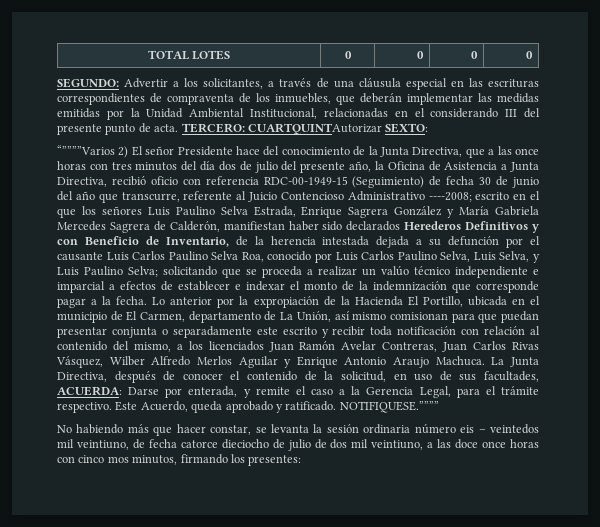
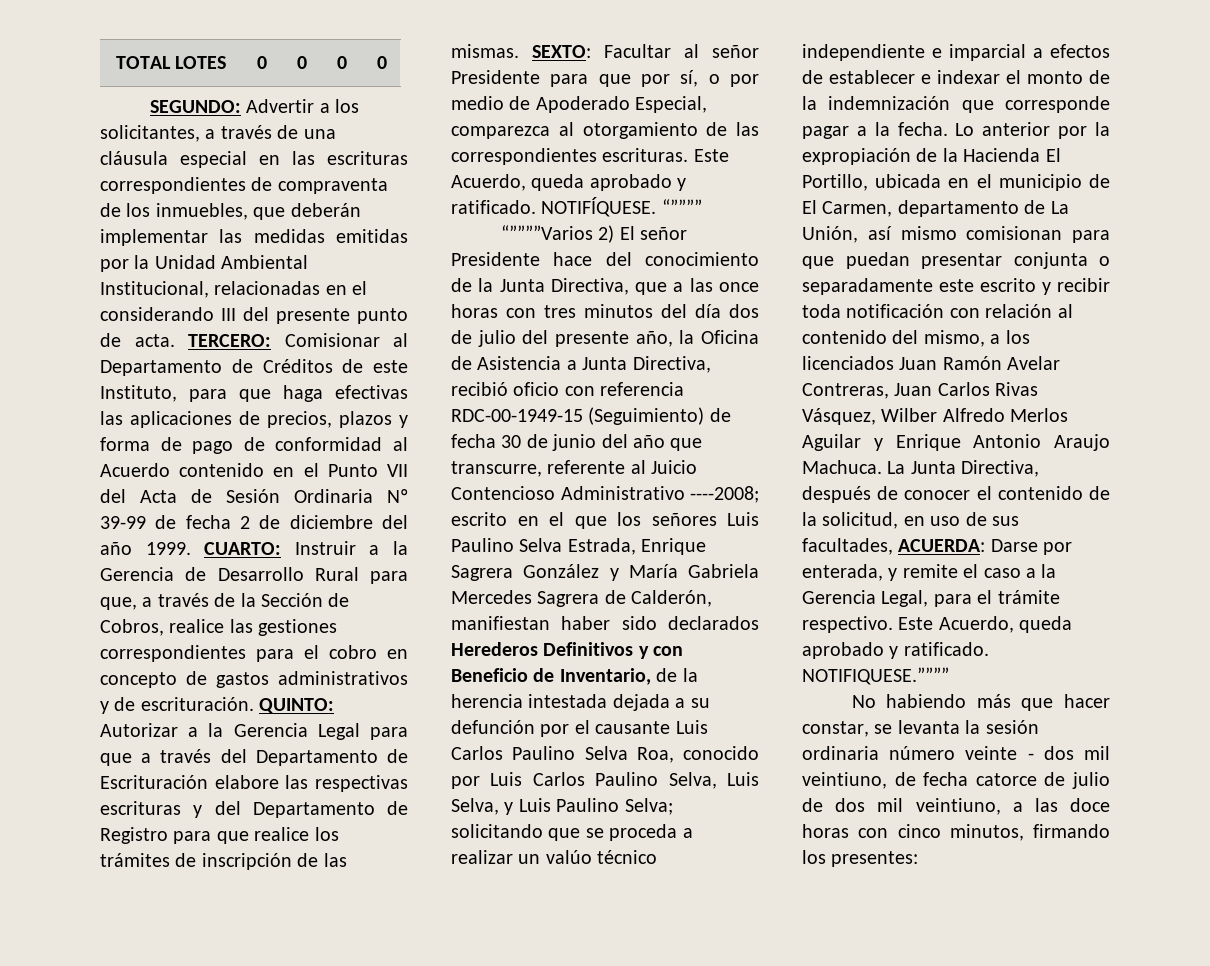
[247,123,429,135] CUARTQUINTAutorizar SEXTO: -> [284,333,408,347] [100,359,408,376] [100,385,408,402] [100,411,408,428] [100,437,408,454] [100,463,408,477] [100,489,408,503] [100,515,409,529] [100,541,408,555] [100,567,408,584] [100,593,350,610] [100,619,338,636] [100,645,408,662] [100,671,408,688] [100,697,335,714] [100,723,408,740] [100,749,408,766] [100,775,408,792] [100,801,408,818] [100,827,339,844] [100,853,347,870] [451,44,759,58] [451,70,759,87] [451,96,708,113] [451,122,759,139] [451,148,729,165] [451,174,687,191] [451,197,702,217] Comisionar al Departamento de Créditos de este Instituto, para que haga efectivas las aplicaciones de precios, plazos y forma de pago de conformidad al Acuerdo contenido en el Punto VII del Acta de Sesión Ordinaria Nº 39-99 de fecha 2 de diciembre del año 1999. CUARTO: Instruir a la Gerencia de Desarrollo Rural para que, a través de la Sección de Cobros, realice las gestiones correspondientes para el cobro en concepto de gastos administrativos y de escrituración. QUINTO: Autorizar a la Gerencia Legal para que a través del Departamento de Escrituración elabore las respectivas escrituras y del Departamento de Registro para que realice los trámites de inscripción de las mismas. SEXTO: Facultar al señor Presidente para que por sí, o por medio de Apoderado Especial, comparezca al otorgamiento de las correspondientes escrituras. Este Acuerdo, queda aprobado y ratificado. NOTIFÍQUESE. “””””
[460,424,539,434] eis – veintedos -> [965,746,1074,760] veinte - dos
[221,439,269,449] dieciocho -> (1037, 779) none
[482,441,507,448] once -> (1110, 805) none
[107,456,129,463] mos -> (941, 831) none

